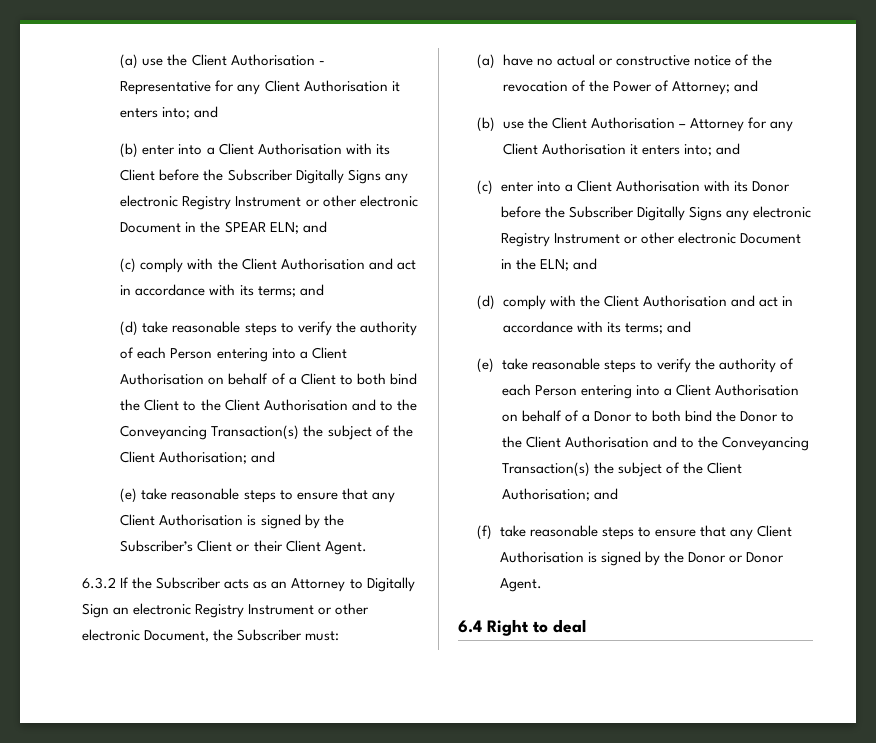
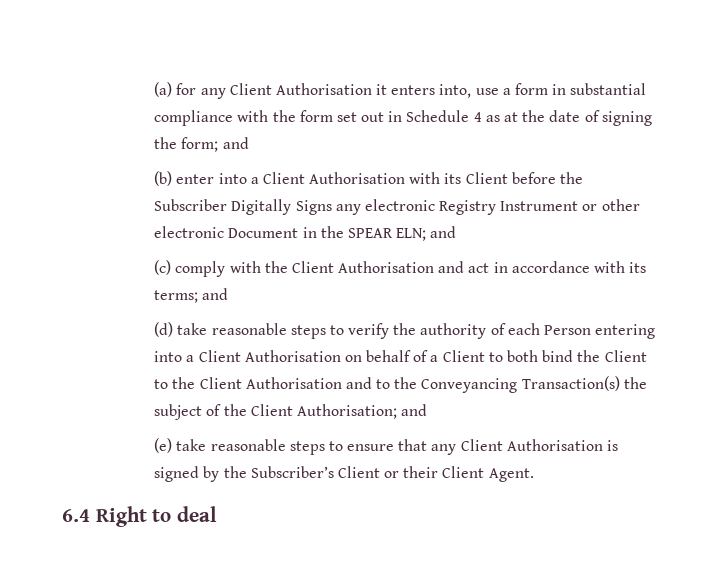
[120,54,325,69] [120,80,400,95] [120,107,191,119] (a) use the Client Authorisation - Representative for any Client Authorisation it enters into; -> [154,82,647,99] [154,110,652,126] [154,137,219,152] (a) for any Client Authorisation it enters into, use a form in substantial compliance with the form set out in Schedule 4 as at the date of signing the form;
[82,577,415,592] [82,603,370,618] [82,629,340,642] [477,54,772,69] [502,80,758,95] [477,117,793,132] [502,143,740,156] [477,180,790,195] [500,206,811,221] [500,232,801,247] [500,258,597,271] [477,295,793,310] [502,321,691,334] [477,358,794,373] [501,384,799,399] [501,410,795,422] [501,436,809,451] [501,462,742,477] [501,488,618,501] [477,525,792,540] [499,551,784,566] [499,578,542,592] // 6.3.2 If the Subscriber acts as an Attorney to Digitally Sign an electronic Registry Instrument or other electronic Document, the Subscriber must: // (a) have no actual or constructive notice of the revocation of the Power of Attorney; and // (b) use the Client Authorisation – Attorney for any Client Authorisation it enters into; and // (c) enter into a Client Authorisation with its Donor before the Subscriber Digitally Signs any electronic Registry Instrument or other electronic Document in the ELN; and // (d) comply with the Client Authorisation and act in accordance with its terms; and // (e) take reasonable steps to verify the authority of each Person entering into a Client Authorisation on behalf of a Donor to both bind the Donor to the Client Authorisation and to the Conveyancing Transaction(s) the subject of the Client Authorisation; and // (f) take reasonable steps to ensure that any Client Authorisation is signed by the Donor or Donor Agent. -> (534, 475) none

